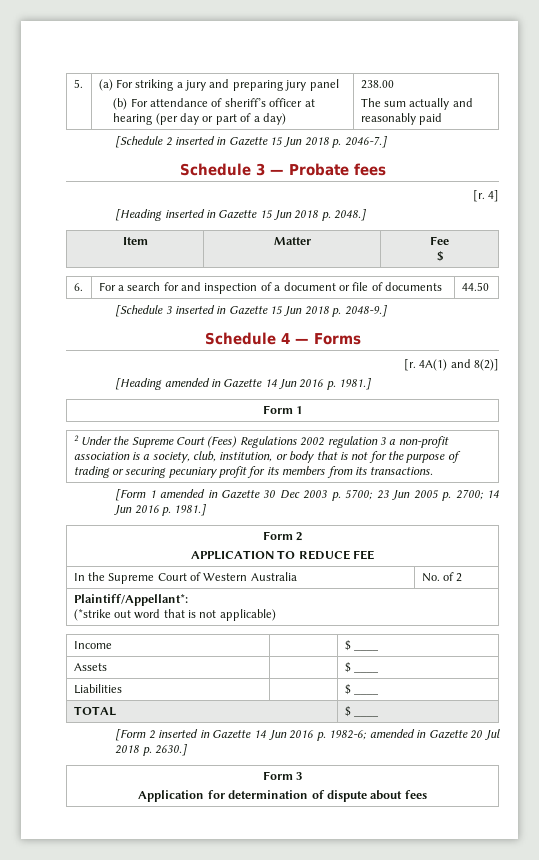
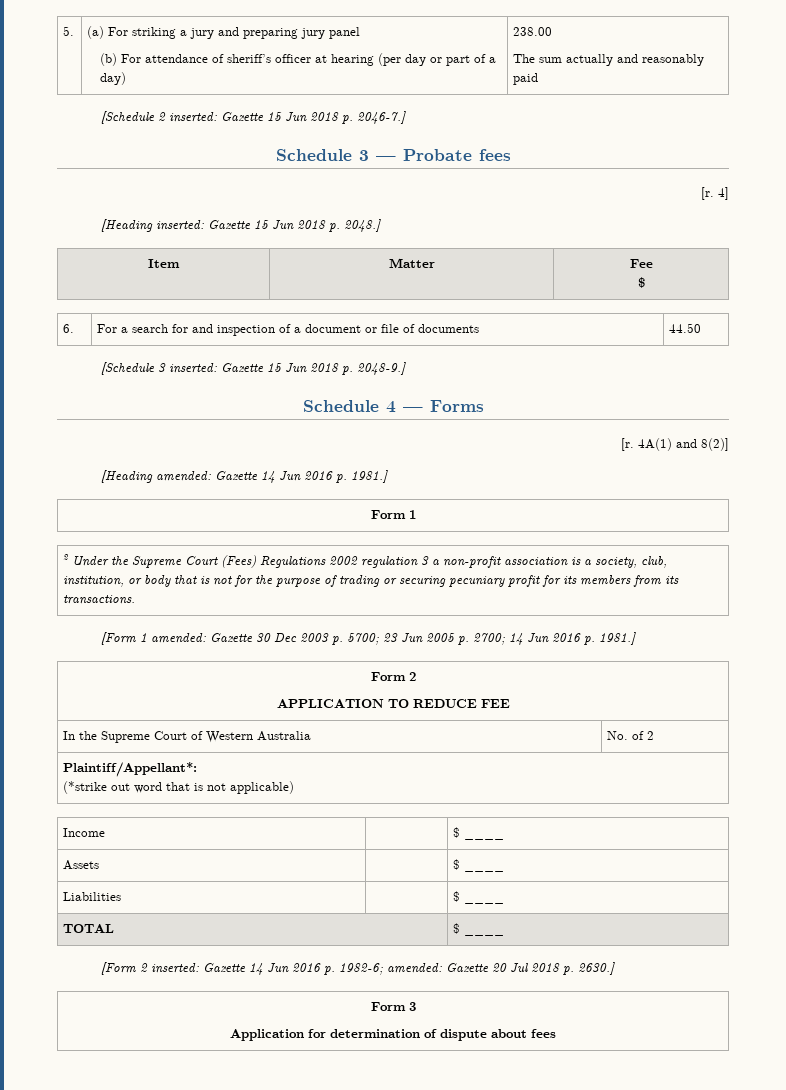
[174,136,227,145] inserted in -> [168,112,217,122] inserted:
[164,209,216,218] inserted in -> [155,220,204,230] inserted:
[174,305,227,314] inserted in -> [168,363,217,373] inserted:
[164,378,221,387] amended in -> [155,471,211,481] amended:
[160,489,218,498] amended in -> [150,633,206,643] amended:
[158,729,210,738] inserted in -> [150,963,199,973] inserted:
[369,729,427,738] amended in -> [386,963,442,973] amended:

